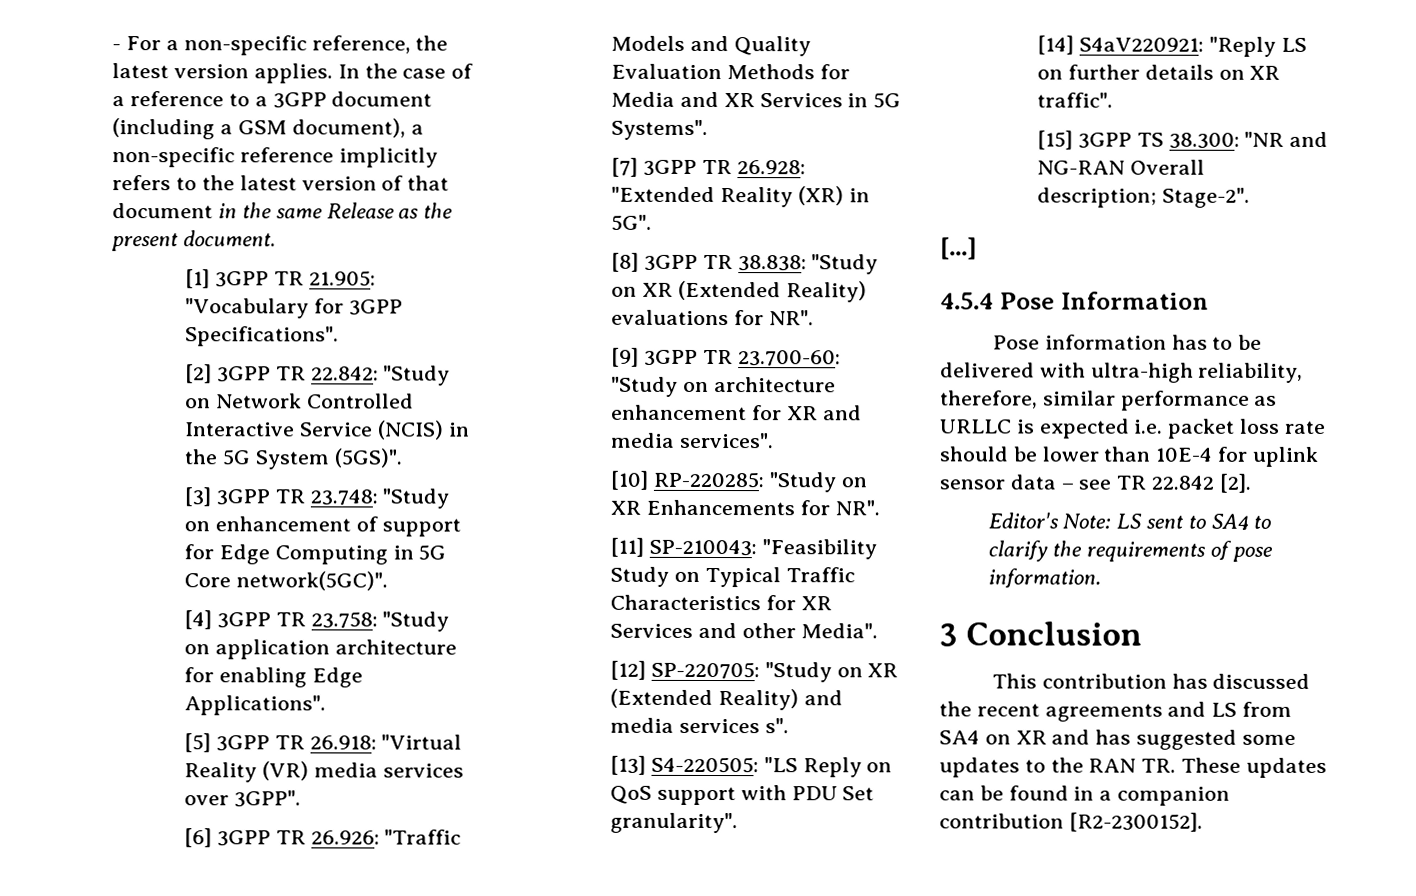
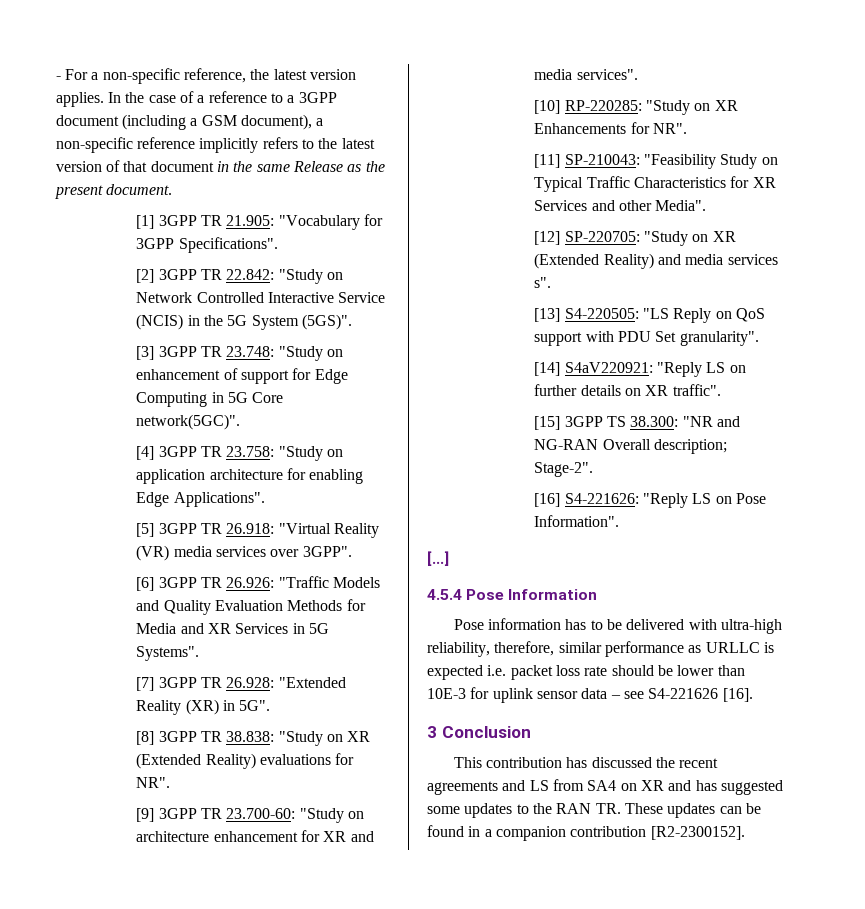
(1251, 197) none -> [534,493,766,508] [534,515,620,527] // [16] S4-221626: "Reply LS on Pose Information".
[1155,447,1214,462] 10E-4 -> [427,688,466,699] 10E-3
[1116,473,1251,493] [987,512,1272,531] [987,540,1273,562] [987,568,1101,589] TR 22.842 [2]. // Editor's Note: LS sent to SA4 to clarify the requirements of pose information. -> [648,688,753,702] S4-221626 [16].

